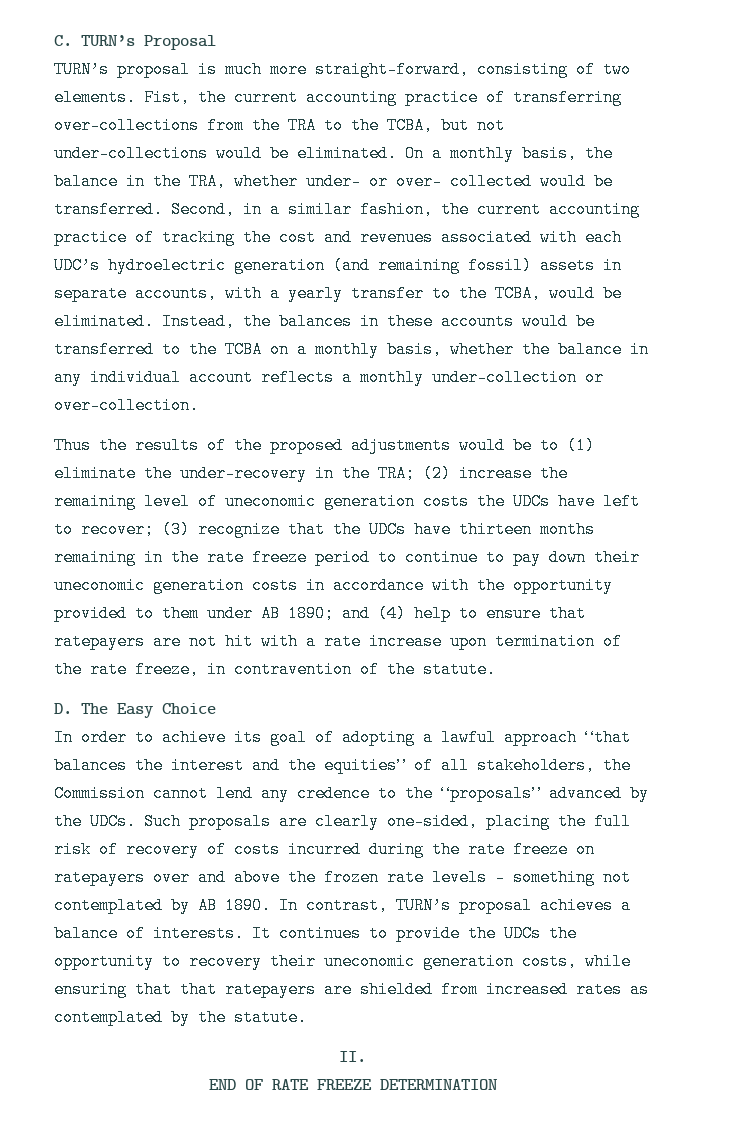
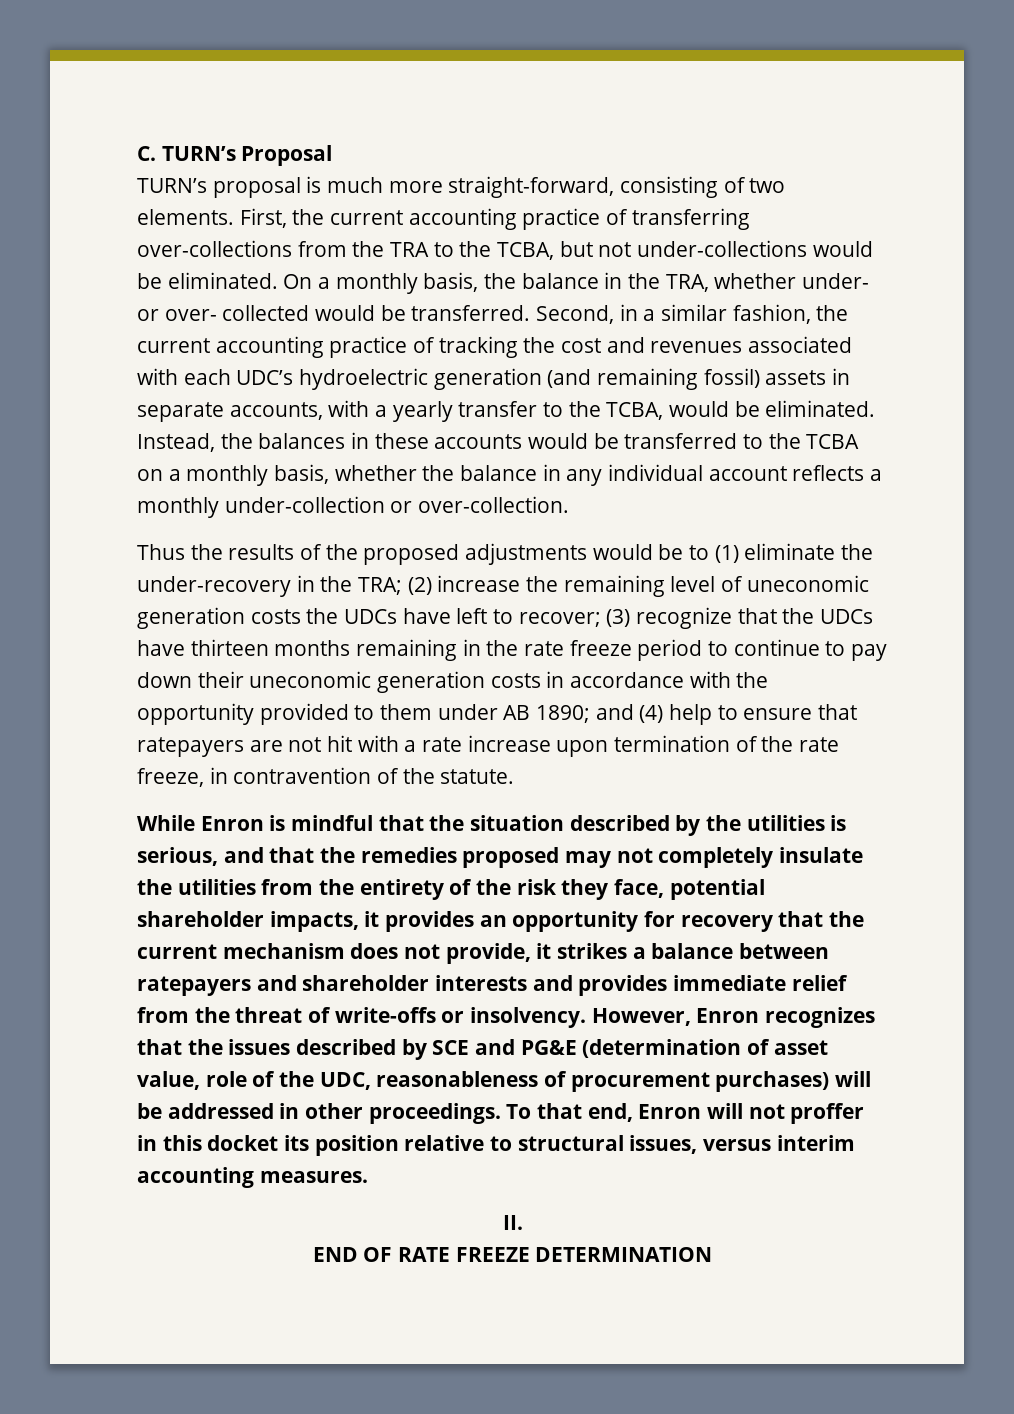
[144,89,190,106] Fist, -> [239,208,287,228] First,
[54,703,216,718] [54,729,631,746] [54,757,631,774] [54,785,649,802] [54,813,631,830] [54,841,595,858] [54,869,631,886] [54,897,631,914] [54,925,577,942] [54,953,631,970] [54,981,649,998] [54,1009,307,1026] D. The Easy Choice // In order to achieve its goal of adopting a lawful approach “that balances the interest and the equities” of all stakeholders, the Commission cannot lend any credence to the “proposals” advanced by the UDCs. Such proposals are clearly one-sided, placing the full risk of recovery of costs incurred during the rate freeze on ratepayers over and above the frozen rate levels – something not contemplated by AB 1890. In contrast, TURN’s proposal achieves a balance of interests. It continues to provide the UDCs the opportunity to recovery their uneconomic generation costs, while ensuring that that ratepayers are shielded from increased rates as contemplated by the statute. -> [137,815,847,836] [137,847,864,868] [137,879,765,900] [137,911,865,932] [137,943,830,964] [137,975,848,996] [137,1007,876,1028] [137,1039,828,1060] [137,1071,872,1092] [137,1103,865,1124] [137,1135,855,1156] [137,1167,368,1188] While Enron is mindful that the situation described by the utilities is serious, and that the remedies proposed may not completely insulate the utilities from the entirety of the risk they face, potential shareholder impacts, it provides an opportunity for recovery that the current mechanism does not provide, it strikes a balance between ratepayers and shareholder interests and provides immediate relief from the threat of write-offs or insolvency. However, Enron recognizes that the issues described by SCE and PG&E (determination of asset value, role of the UDC, reasonableness of procurement purchases) will be addressed in other proceedings. To that end, Enron will not proffer in this docket its position relative to structural issues, versus interim accounting measures.

